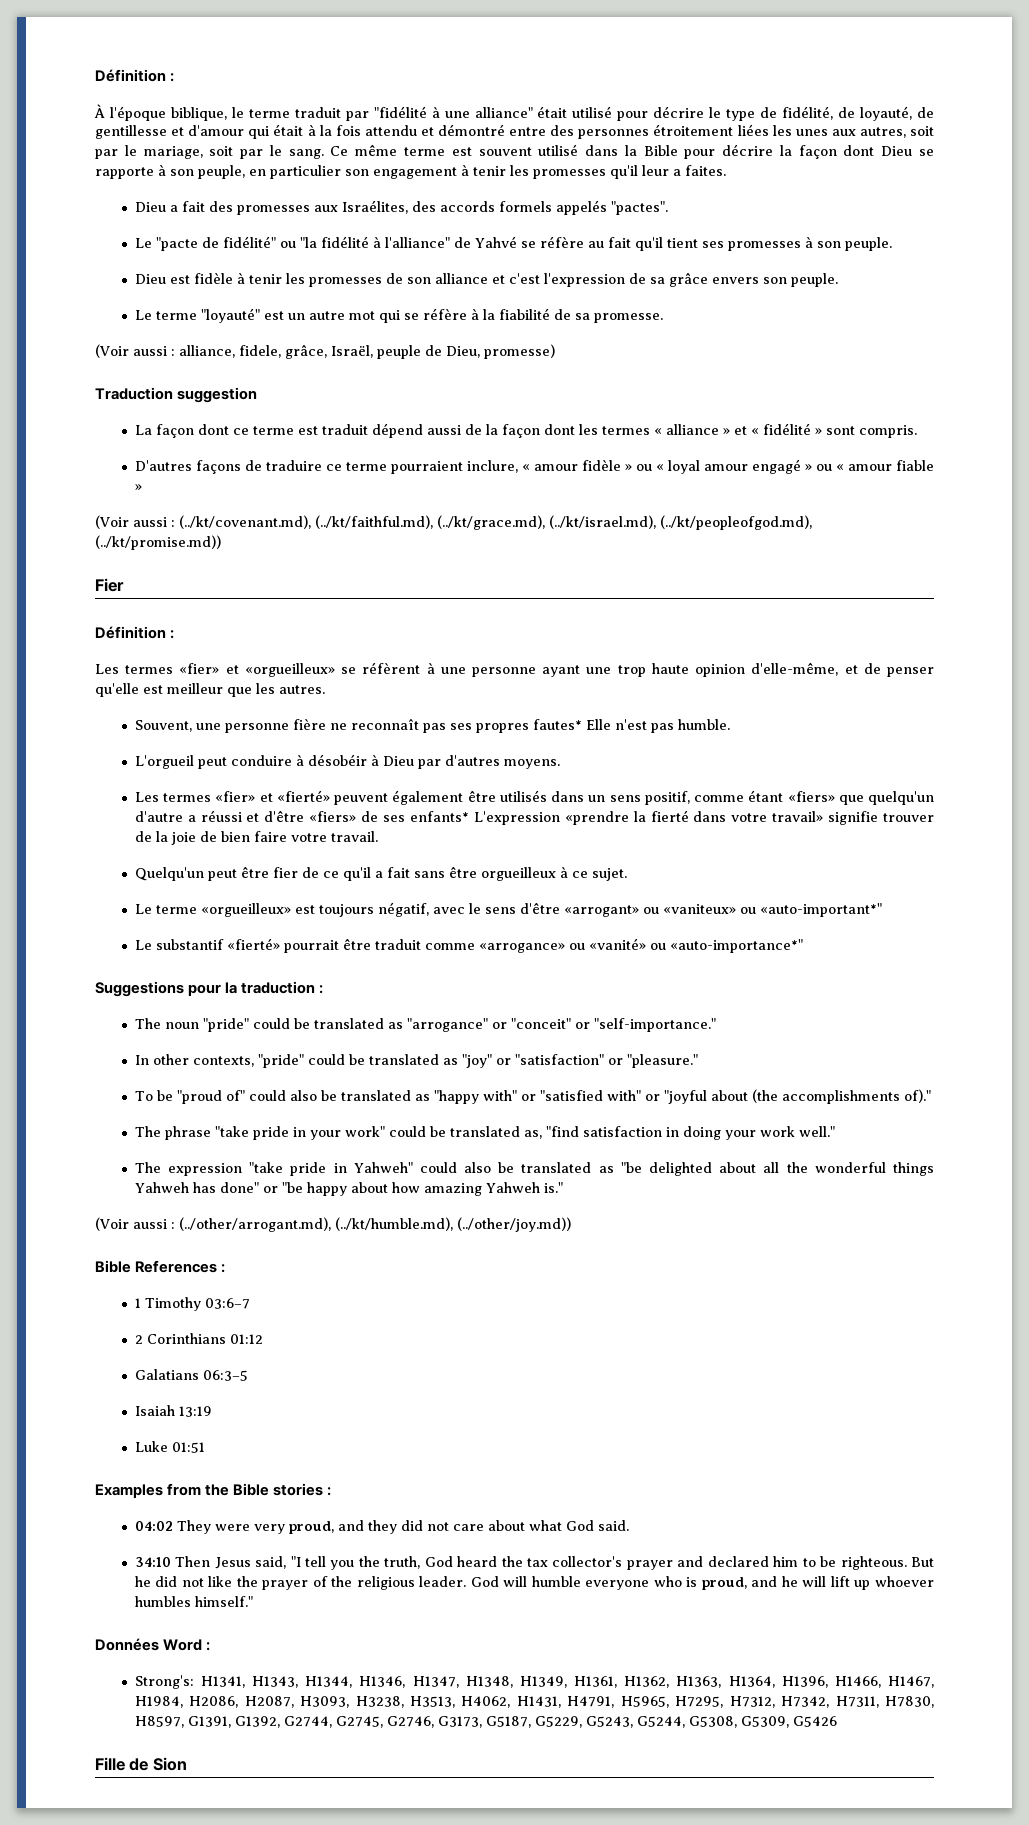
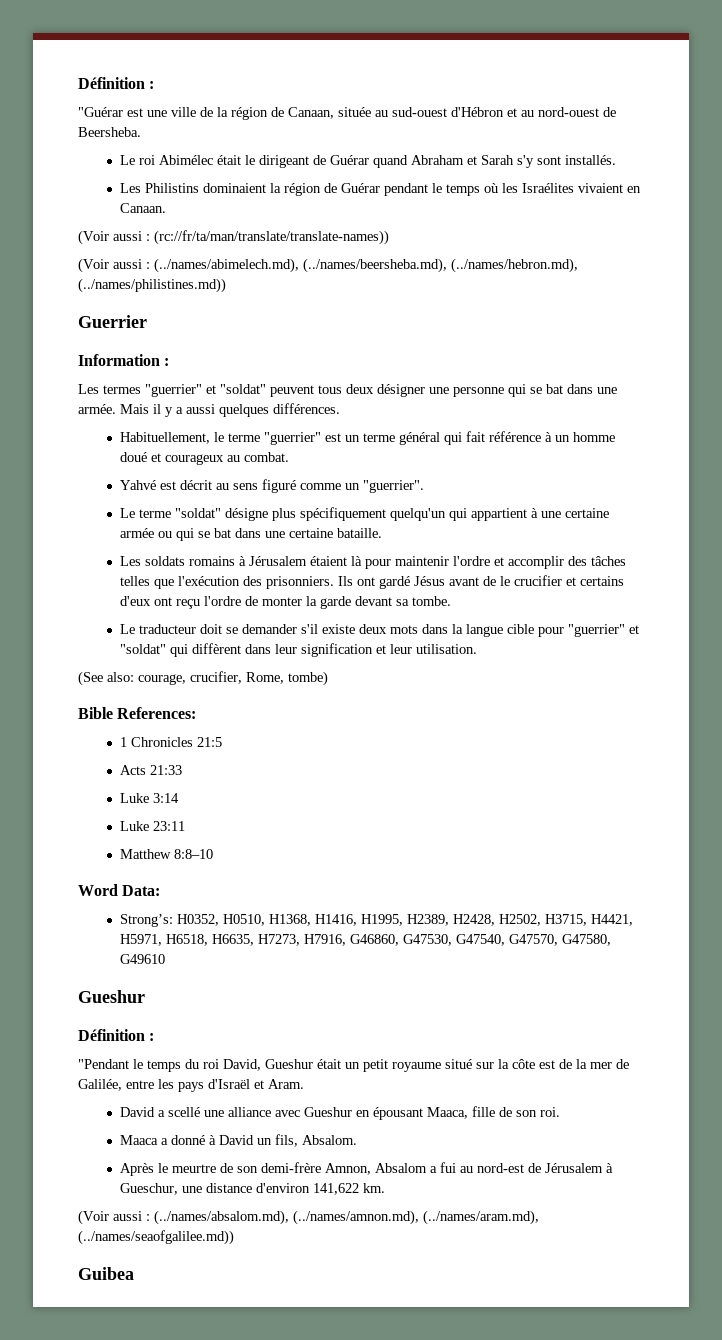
[95,69,175,82] [94,104,935,121] [95,124,935,139] [95,144,934,159] [95,164,726,179] [134,200,668,215] [134,236,892,251] [134,272,838,287] [134,308,663,323] [95,344,555,359] [95,387,258,403] [134,423,917,438] [134,459,935,474] [134,484,142,491] [95,515,812,530] [95,535,221,550] [95,578,124,592] [95,626,175,639] [95,662,934,677] [95,683,325,697] [134,718,730,733] [134,754,560,769] [134,790,934,805] [134,810,934,825] [134,831,378,845] [134,866,627,881] [134,902,882,917] [134,938,803,953] [95,981,324,997] [134,1018,716,1032] [134,1054,698,1068] [134,1089,931,1104] [134,1126,835,1140] [134,1162,934,1176] [134,1182,563,1196] [95,1217,571,1232] [95,1260,226,1273] [134,1297,250,1311] [134,1333,263,1344] [134,1369,248,1381] [134,1405,212,1417] [134,1441,205,1453] [95,1483,332,1498] [134,1520,629,1534] [134,1556,935,1570] [134,1576,934,1590] [134,1596,253,1607] [95,1638,211,1651] [134,1675,934,1689] [134,1696,934,1708] [134,1716,837,1728] [95,1757,187,1771] Définition : // À l'époque biblique, le terme traduit par "fidélité à une alliance" était utilisé pour décrire le type de fidélité, de loyauté, de gentillesse et d'amour qui était à la fois attendu et démontré entre des personnes étroitement liées les unes aux autres, soit par le mariage, soit par le sang. Ce même terme est souvent utilisé dans la Bible pour décrire la façon dont Dieu se rapporte à son peuple, en particulier son engagement à tenir les promesses qu'il leur a faites. // Dieu a fait des promesses aux Israélites, des accords formels appelés "pactes". // Le "pacte de fidélité" ou "la fidélité à l'alliance" de Yahvé se réfère au fait qu'il tient ses promesses à son peuple. // Dieu est fidèle à tenir les promesses de son alliance et c'est l'expression de sa grâce envers son peuple. // Le terme "loyauté" est un autre mot qui se réfère à la fiabilité de sa promesse. // (Voir aussi : alliance, fidele, grâce, Israël, peuple de Dieu, promesse) // Traduction suggestion // La façon dont ce terme est traduit dépend aussi de la façon dont les termes « alliance » et « fidélité » sont compris. // D'autres façons de traduire ce terme pourraient inclure, « amour fidèle » ou « loyal amour engagé » ou « amour fiable » // (Voir aussi : (../kt/covenant.md), (../kt/faithful.md), (../kt/grace.md), (../kt/israel.md), (../kt/peopleofgod.md), (../kt/promise.md)) // Fier // Définition : // Les termes «fier» et «orgueilleux» se réfèrent à une personne ayant une trop haute opinion d'elle-même, et de penser qu'elle est meilleur que les autres. // Souvent, une personne fière ne reconnaît pas ses propres fautes* Elle n'est pas humble. // L'orgueil peut conduire à désobéir à Dieu par d'autres moyens. // Les termes «fier» et «fierté» peuvent également être utilisés dans un sens positif, comme étant «fiers» que quelqu'un d'autre a réussi et d'être «fiers» de ses enfants* L'expression «prendre la fierté dans votre travail» signifie trouver de la joie de bien faire votre travail. // Quelqu'un peut être fier de ce qu'il a fait sans être orgueilleux à ce sujet. // Le terme «orgueilleux» est toujours négatif, avec le sens d'être «arrogant» ou «vaniteux» ou «auto-important*" // Le substantif «fierté» pourrait être traduit comme «arrogance» ou «vanité» ou «auto-importance*" // Suggestions pour la traduction : // The noun "pride" could be translated as "arrogance" or "conceit" or "self-importance." // In other contexts, "pride" could be translated as "joy" or "satisfaction" or "pleasure." // To be "proud of" could also be translated as "happy with" or "satisfied with" or "joyful about (the accomplishments of)." // The phrase "take pride in your work" could be translated as, "find satisfaction in doing your work well." // The expression "take pride in Yahweh" could also be translated as "be delighted about all the wonderful things Yahweh has done" or "be happy about how amazing Yahweh is." // (Voir aussi : (../other/arrogant.md), (../kt/humble.md), (../other/joy.md)) // Bible References : // 1 Timothy 03:6–7 // 2 Corinthians 01:12 // Galatians 06:3–5 // Isaiah 13:19 // Luke 01:51 // Examples from the Bible stories : // 04:02 They were very proud, and they did not care about what God said. // 34:10 Then Jesus said, "I tell you the truth, God heard the tax collector's prayer and declared him to be righteous. But he did not like the prayer of the religious leader. God will humble everyone who is proud, and he will lift up whoever humbles himself." // Données Word : // Strong's: H1341, H1343, H1344, H1346, H1347, H1348, H1349, H1361, H1362, H1363, H1364, H1396, H1466, H1467, H1984, H2086, H2087, H3093, H3238, H3513, H4062, H1431, H4791, H5965, H7295, H7312, H7342, H7311, H7830, H8597, G1391, G1392, G2744, G2745, G2746, G3173, G5187, G5229, G5243, G5244, G5308, G5309, G5426 // Fille de Sion -> [78,77,155,89] [78,107,616,120] [78,127,141,137] [120,155,617,168] [120,183,642,196] [120,203,167,213] [78,230,389,245] [78,258,578,273] [78,278,226,293] [78,315,147,328] [78,354,170,366] [78,384,617,397] [78,403,340,417] [120,431,616,445] [120,452,290,465] [120,479,425,493] [120,507,610,521] [120,528,383,541] [120,556,627,569] [120,575,625,589] [120,596,452,609] [120,624,640,637] [120,643,478,657] [78,671,328,686] [78,707,197,719] [120,737,223,747] [120,765,183,775] [120,793,180,803] [120,821,186,831] [120,849,214,859] [78,884,161,896] [120,914,634,927] [120,934,612,946] [120,954,166,964] [78,990,145,1003] [78,1029,155,1041] [78,1059,629,1072] [78,1079,304,1092] [120,1106,561,1120] [120,1134,358,1147] [120,1162,614,1176] [120,1183,386,1195] [78,1210,539,1225] [78,1230,234,1245] [78,1267,134,1280] Définition : // "Guérar est une ville de la région de Canaan, située au sud-ouest d'Hébron et au nord-ouest de Beersheba. // Le roi Abimélec était le dirigeant de Guérar quand Abraham et Sarah s'y sont installés. // Les Philistins dominaient la région de Guérar pendant le temps où les Israélites vivaient en Canaan. // (Voir aussi : (rc://fr/ta/man/translate/translate-names)) // (Voir aussi : (../names/abimelech.md), (../names/beersheba.md), (../names/hebron.md), (../names/philistines.md)) // Guerrier // Information : // Les termes "guerrier" et "soldat" peuvent tous deux désigner une personne qui se bat dans une armée. Mais il y a aussi quelques différences. // Habituellement, le terme "guerrier" est un terme général qui fait référence à un homme doué et courageux au combat. // Yahvé est décrit au sens figuré comme un "guerrier". // Le terme "soldat" désigne plus spécifiquement quelqu'un qui appartient à une certaine armée ou qui se bat dans une certaine bataille. // Les soldats romains à Jérusalem étaient là pour maintenir l'ordre et accomplir des tâches telles que l'exécution des prisonniers. Ils ont gardé Jésus avant de le crucifier et certains d'eux ont reçu l'ordre de monter la garde devant sa tombe. // Le traducteur doit se demander s'il existe deux mots dans la langue cible pour "guerrier" et "soldat" qui diffèrent dans leur signification et leur utilisation. // (See also: courage, crucifier, Rome, tombe) // Bible References: // 1 Chronicles 21:5 // Acts 21:33 // Luke 3:14 // Luke 23:11 // Matthew 8:8–10 // Word Data: // Strong’s: H0352, H0510, H1368, H1416, H1995, H2389, H2428, H2502, H3715, H4421, H5971, H6518, H6635, H7273, H7916, G46860, G47530, G47540, G47570, G47580, G49610 // Gueshur // Définition : // "Pendant le temps du roi David, Gueshur était un petit royaume situé sur la côte est de la mer de Galilée, entre les pays d'Israël et Aram. // David a scellé une alliance avec Gueshur en épousant Maaca, fille de son roi. // Maaca a donné à David un fils, Absalom. // Après le meurtre de son demi-frère Amnon, Absalom a fui au nord-est de Jérusalem à Gueschur, une distance d'environ 141,622 km. // (Voir aussi : (../names/absalom.md), (../names/amnon.md), (../names/aram.md), (../names/seaofgalilee.md)) // Guibea

